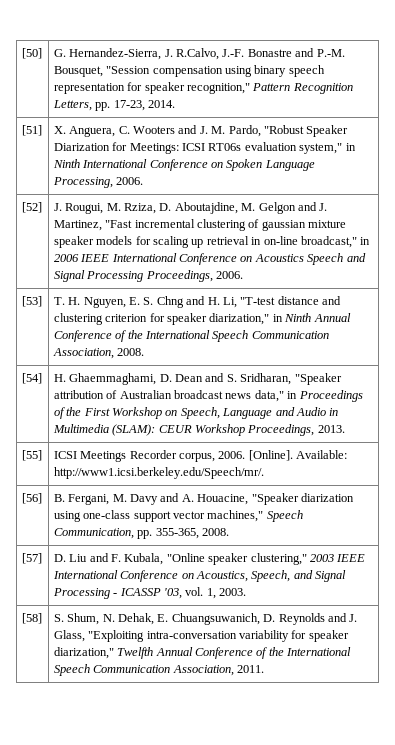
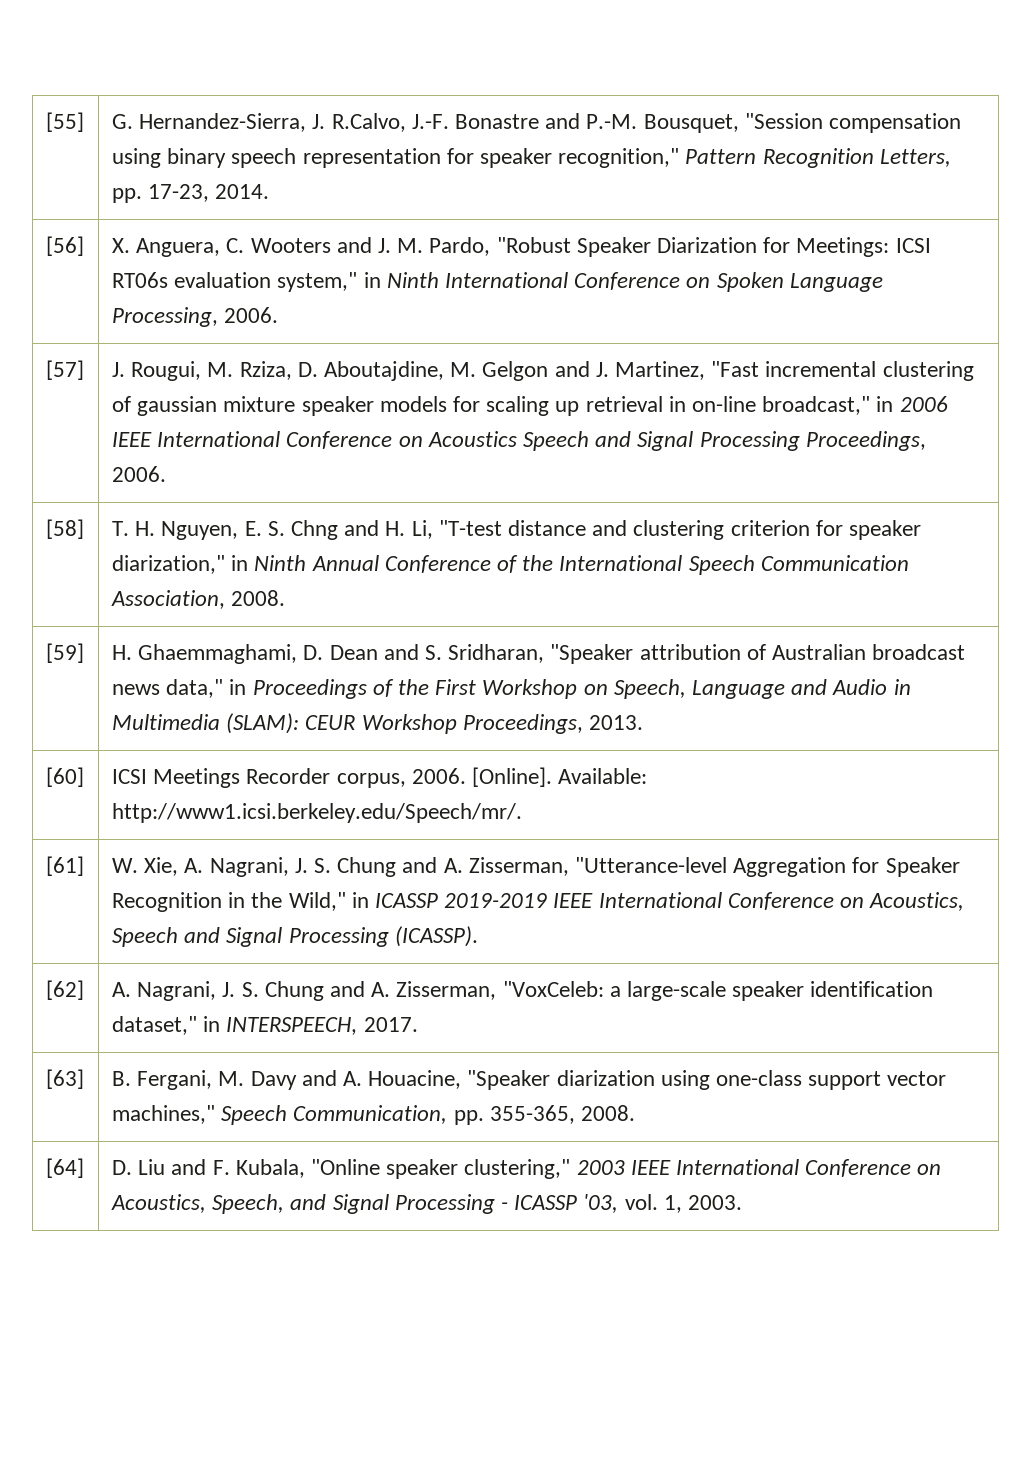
[21,48,42,59] [50] -> [45,112,84,132] [55]
[21,125,42,136] [51] -> [45,236,84,256] [56]
[21,202,42,213] [52] -> [45,360,84,380] [57]
[21,296,42,307] [53] -> [45,519,84,539] [58]
[21,373,42,384] [54] -> [45,643,84,663] [59]
[21,450,42,461] [55] -> [45,767,84,787] [60]
[21,493,42,504] [56] -> [45,856,84,876] [111,857,960,877] [111,892,965,912] [111,926,478,947] [45,980,84,1000] [111,981,934,1001] [111,1016,418,1035] [45,1069,84,1089] [61] | W. Xie, A. Nagrani, J. S. Chung and A. Zisserman, "Utterance-level Aggregation for Speaker Recognition in the Wild," in ICASSP 2019-2019 IEEE International Conference on Acoustics, Speech and Signal Processing (ICASSP). // [62] | A. Nagrani, J. S. Chung and A. Zisserman, "VoxCeleb: a large-scale speaker identification dataset," in INTERSPEECH, 2017. // [63]
[21,553,42,564] [57] -> [45,1158,84,1178] [64]
[21,613,42,624] [53,613,358,625] [53,630,349,642] [53,647,352,659] [53,664,265,676] // [58] | S. Shum, N. Dehak, E. Chuangsuwanich, D. Reynolds and J. Glass, "Exploiting intra-conversation variability for speaker diarization," Twelfth Annual Conference of the International Speech Communication Association, 2011. -> (742, 1202) none

